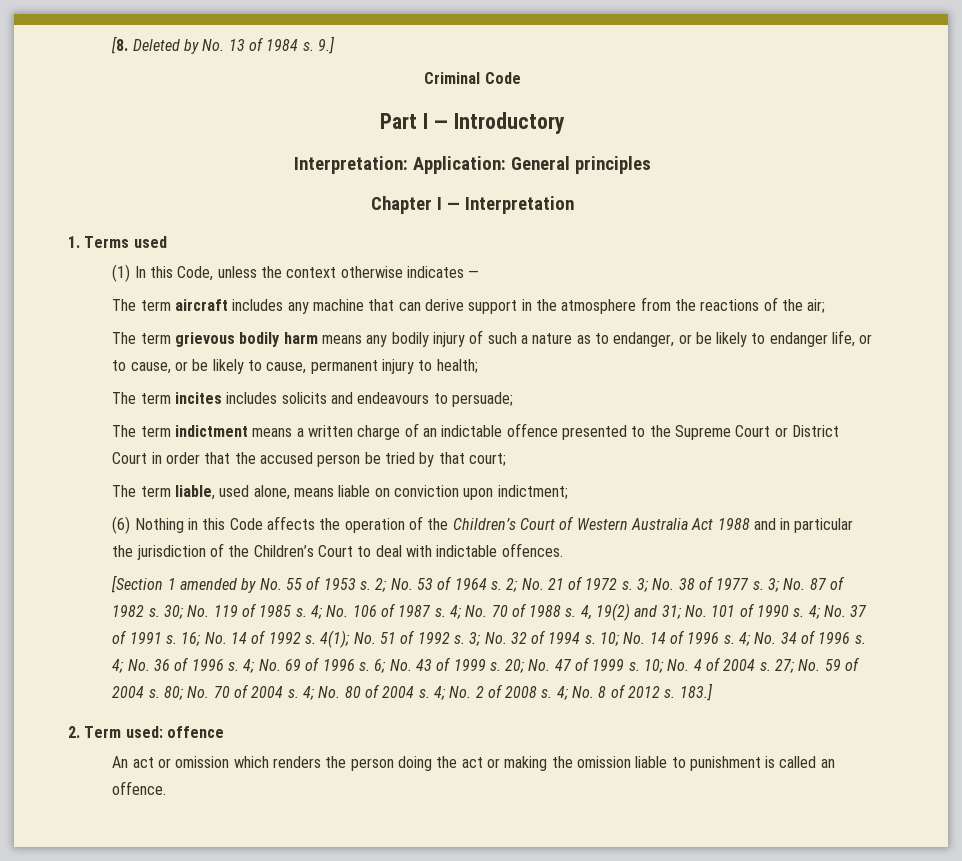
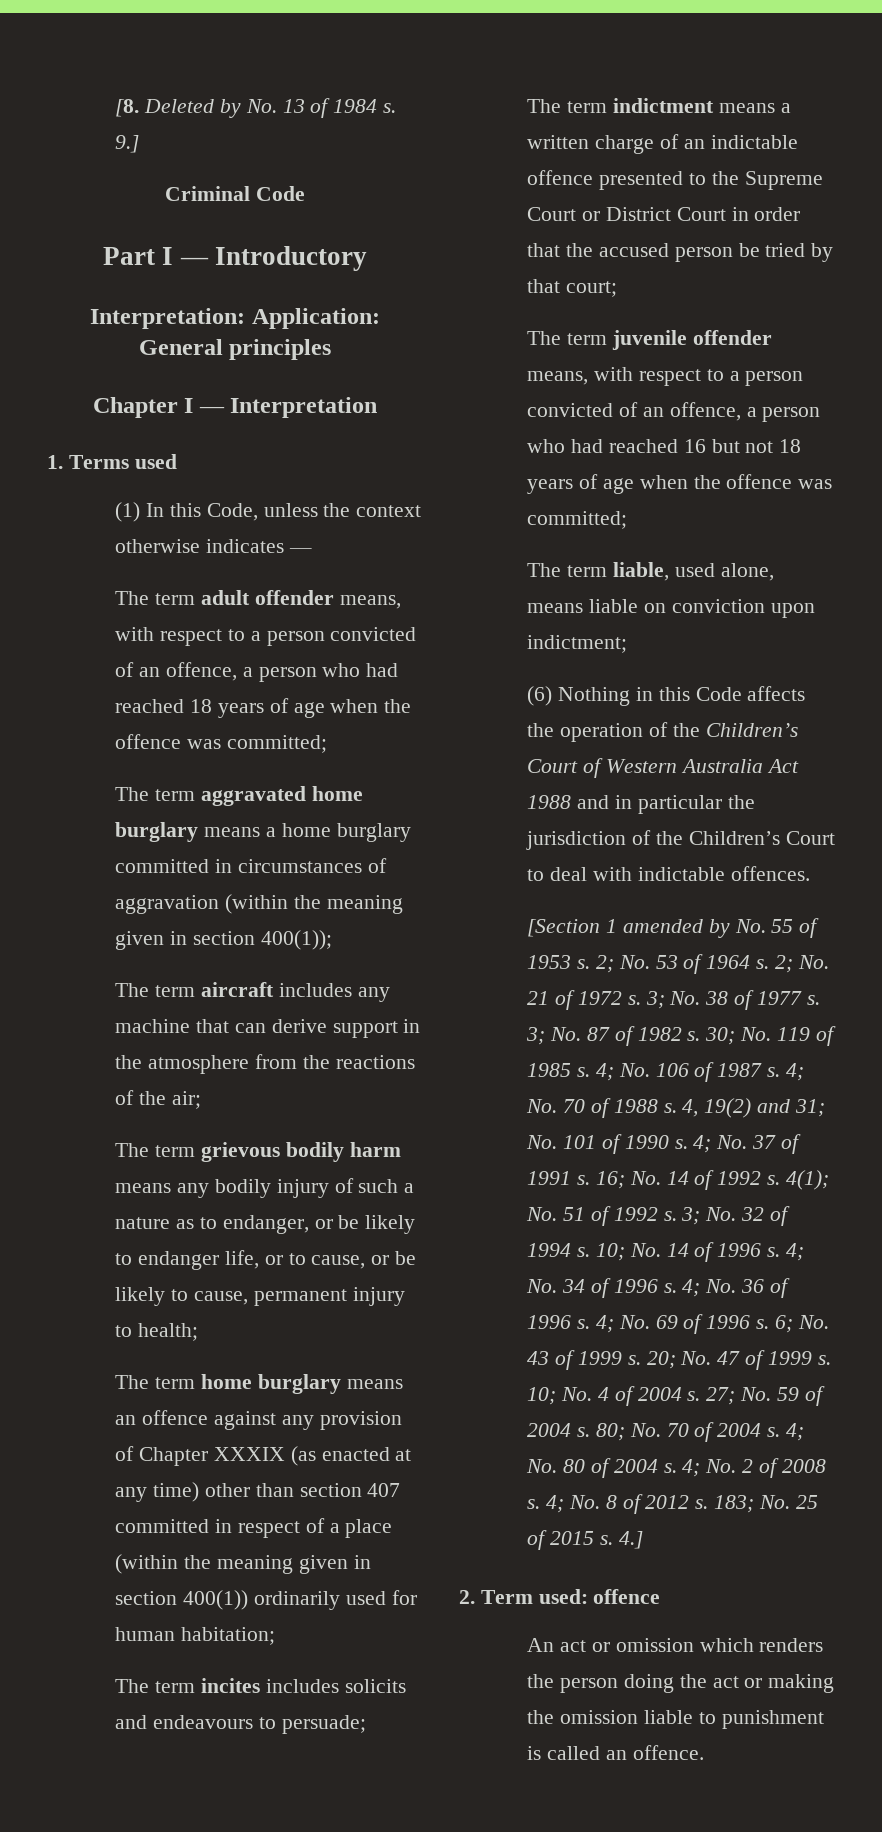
(480, 274) none -> [115,590,401,609] [115,627,417,646] [115,662,399,682] [115,698,412,718] [115,734,328,753] [115,786,363,806] [115,822,411,842] [115,858,387,873] [115,894,403,914] [115,930,332,950] // The term adult offender means, with respect to a person convicted of an offence, a person who had reached 18 years of age when the offence was committed; // The term aggravated home burglary means a home burglary committed in circumstances of aggravation (within the meaning given in section 400(1));
(478, 366) none -> [115,1374,403,1394] [115,1410,402,1430] [115,1446,412,1466] [115,1482,401,1502] [115,1518,393,1538] [115,1554,371,1574] [115,1590,417,1610] [115,1627,276,1645] // The term home burglary means an offence against any provision of Chapter XXXIX (as enacted at any time) other than section 407 committed in respect of a place (within the meaning given in section 400(1)) ordinarily used for human habitation;
(506, 459) none -> [527,330,772,350] [527,367,804,386] [527,402,821,422] [527,439,802,453] [527,474,833,494] [527,511,628,529] // The term juvenile offender means, with respect to a person convicted of an offence, a person who had reached 16 but not 18 years of age when the offence was committed;
[679,683,713,701] 183.] -> [714,1495,818,1513] [527,1530,643,1550] 183; No. 25 of 2015 s. 4.]

